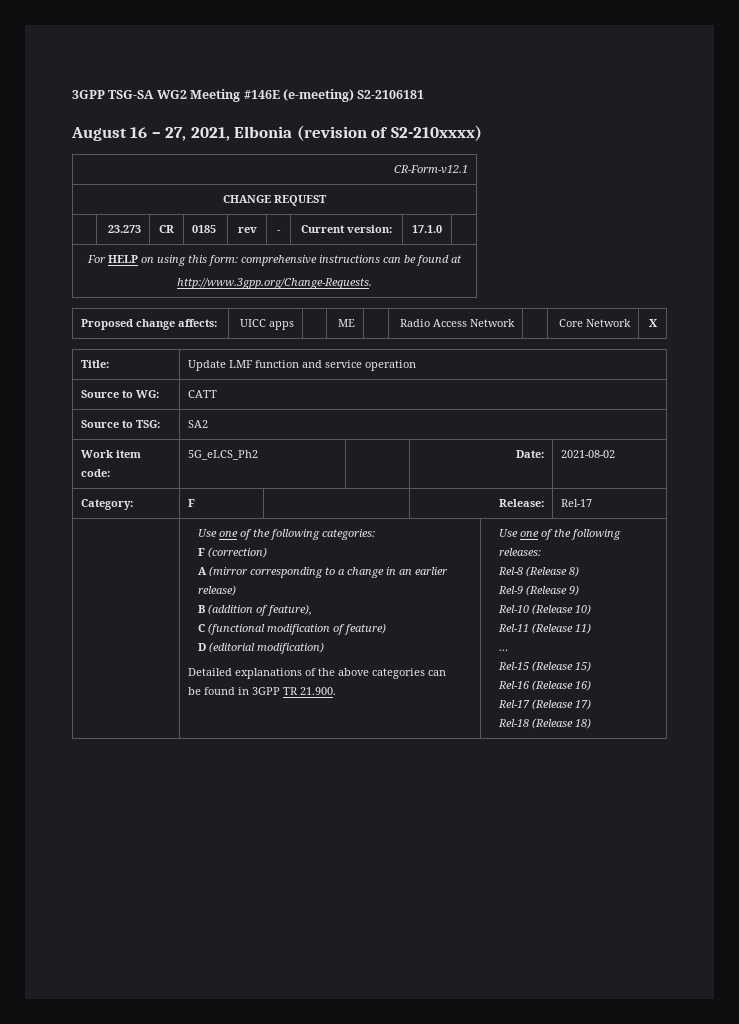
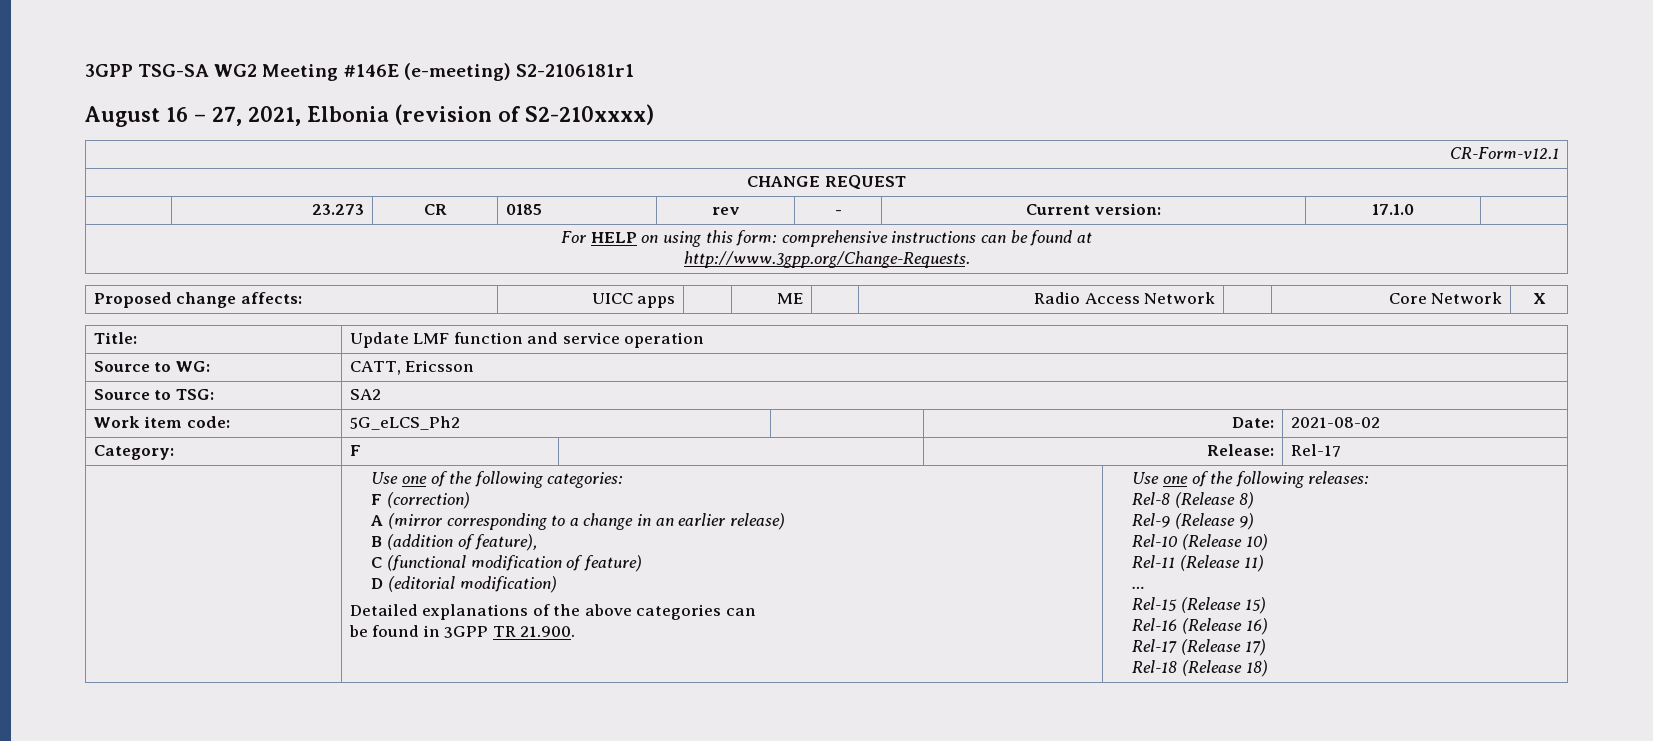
[357,90,425,99] S2-2106181 -> [515,64,634,77] S2-2106181r1
[188,390,218,398] CATT -> [349,360,475,375] CATT, Ericsson

